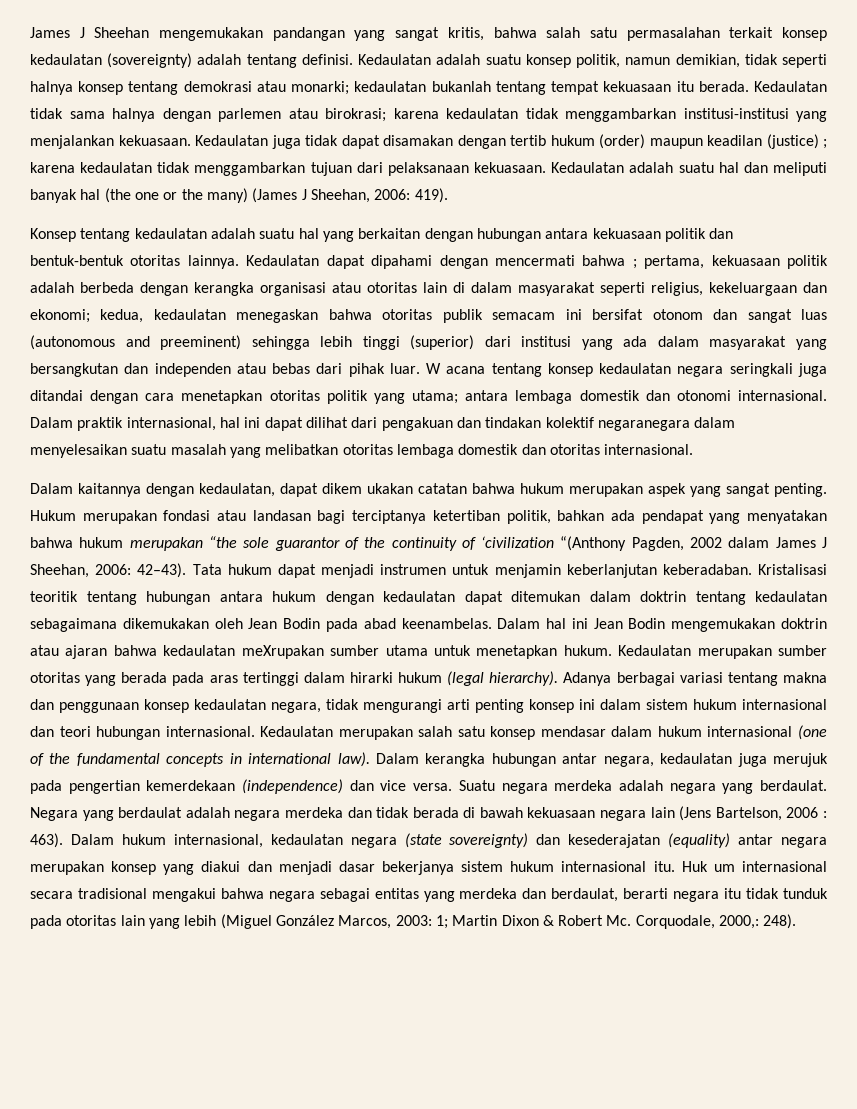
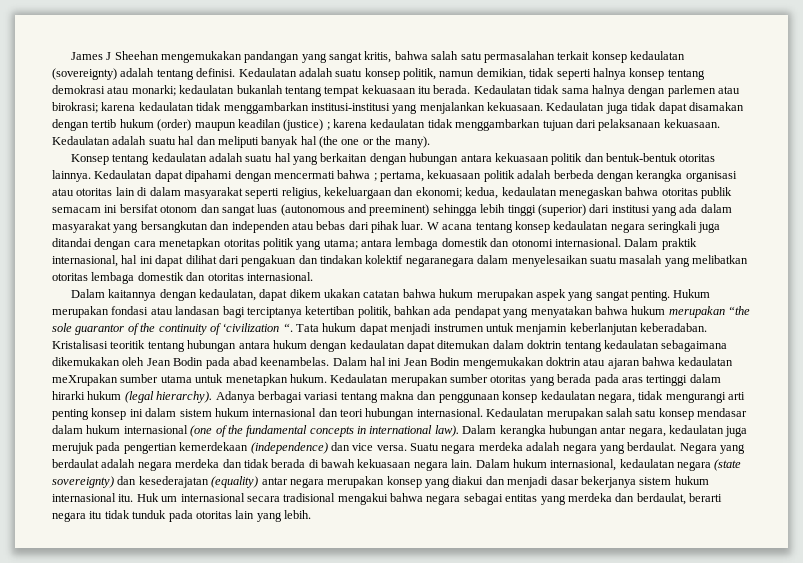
[206,188,448,203] many) (James J Sheehan, 2006: 419). -> [394,136,430,148] many).
[560,536,827,551] [30,563,187,578] “(Anthony Pagden, 2002 dalam James J Sheehan, 2006: 42–43). -> [282,323,293,332] “.
[650,806,828,821] [30,833,63,848] lain (Jens Bartelson, 2006 : 463). -> [451,459,473,468] lain.
[184,914,797,929] lebih (Miguel González Marcos, 2003: 1; Martin Dixon & Robert Mc. Corquodale, 2000,: 248). -> [284,510,311,519] lebih.

